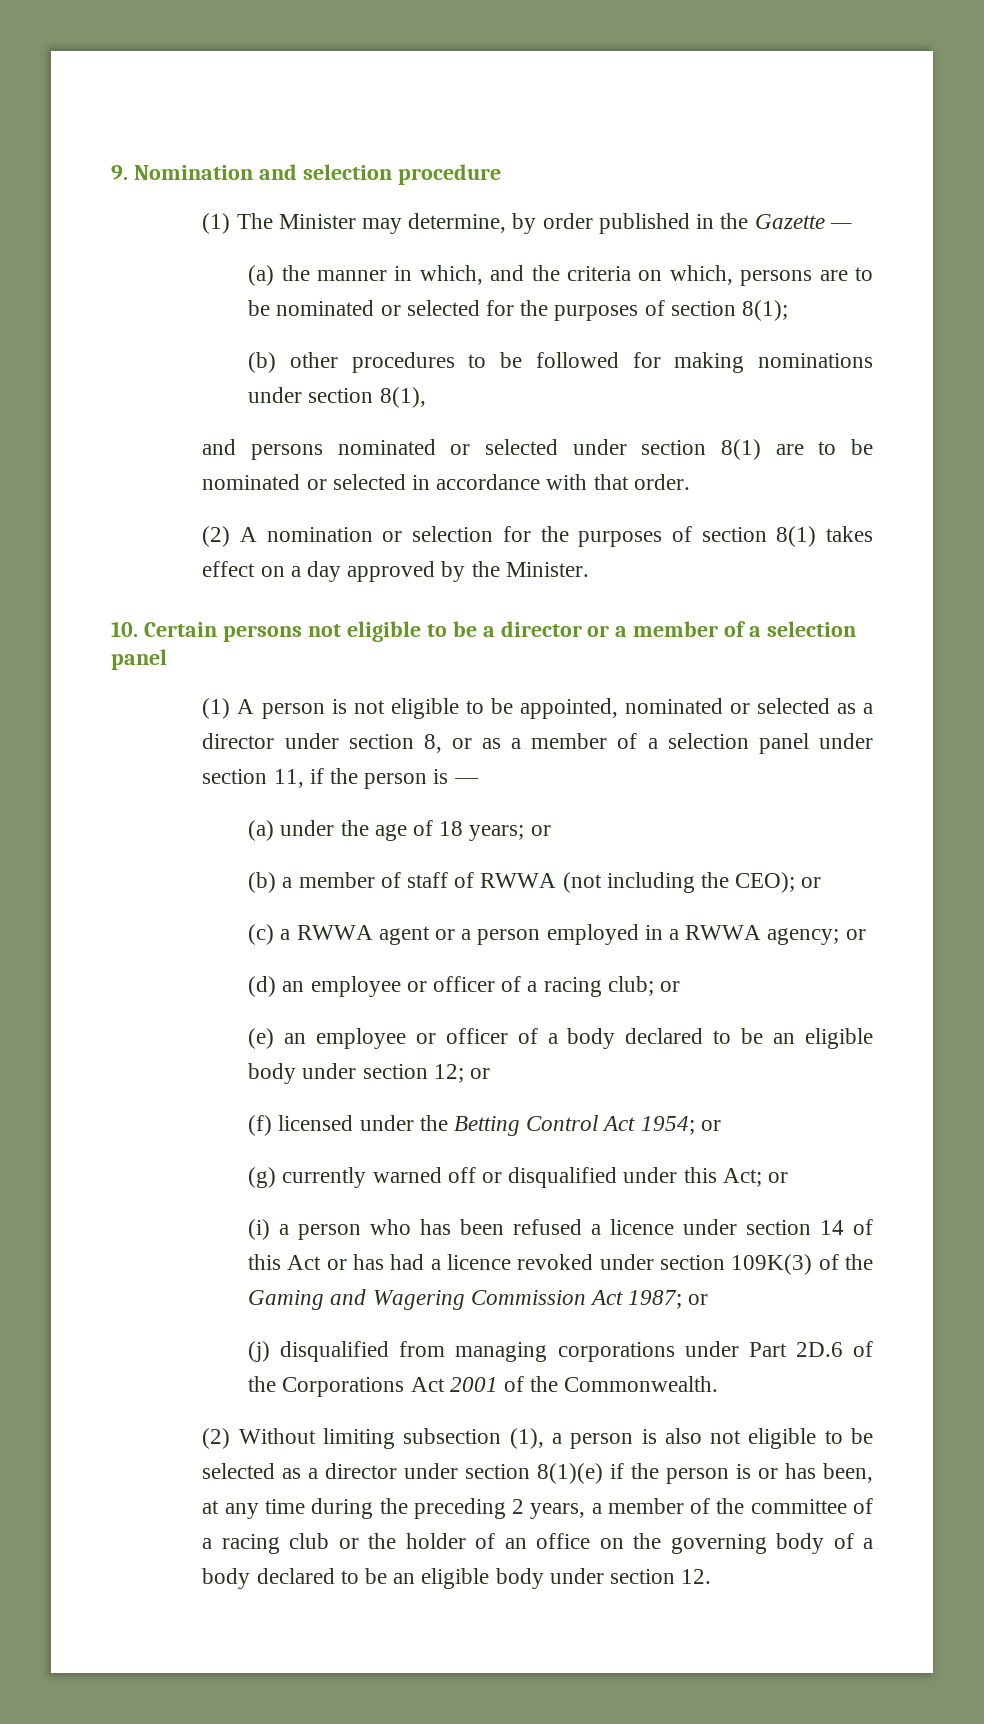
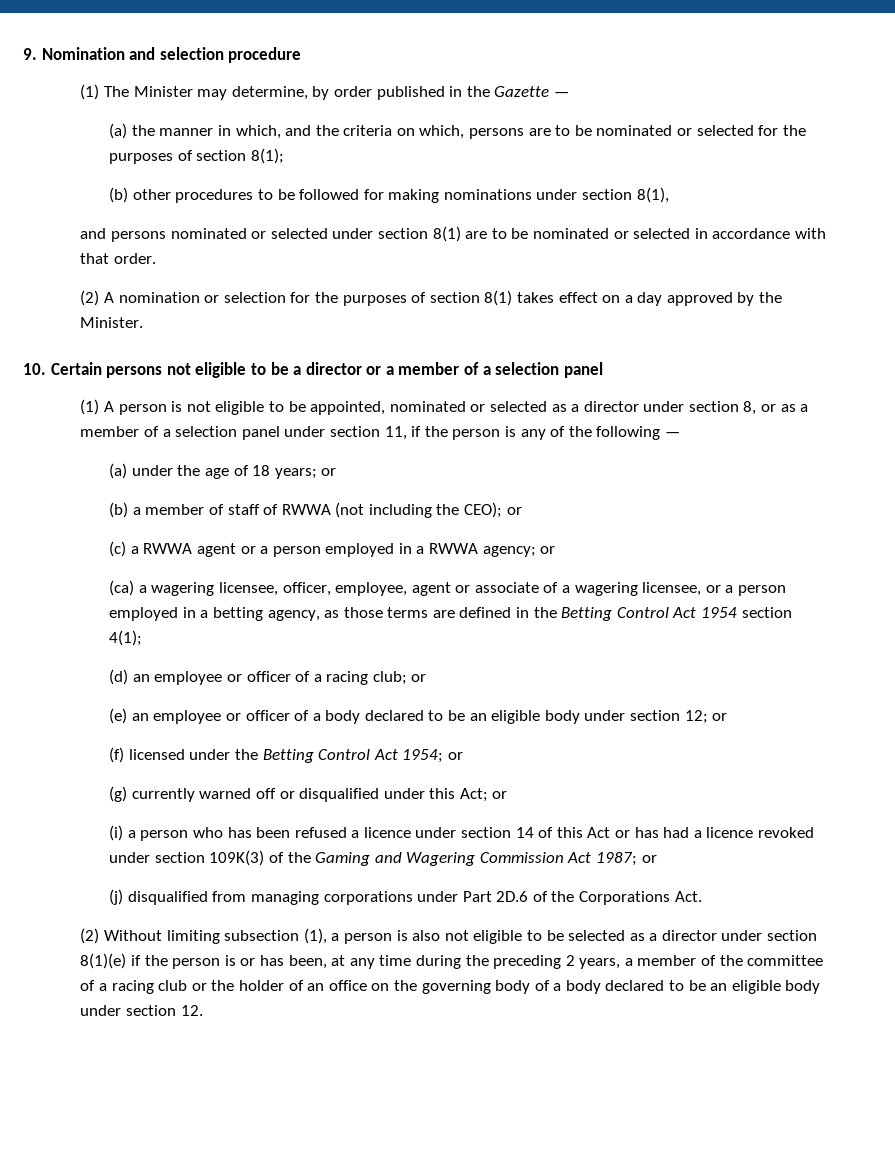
(449, 776) none -> [520,426,661,440] any of the following
(866, 934) none -> [109,580,787,596] [109,607,792,621] [109,630,143,646] // (ca) a wagering licensee, officer, employee, agent or associate of a wagering licensee, or a person employed in a betting agency, as those terms are defined in the Betting Control Act 1954 section 4(1);
[410,1376,719,1392] Act 2001 of the Commonwealth. -> [674,891,702,902] Act.

